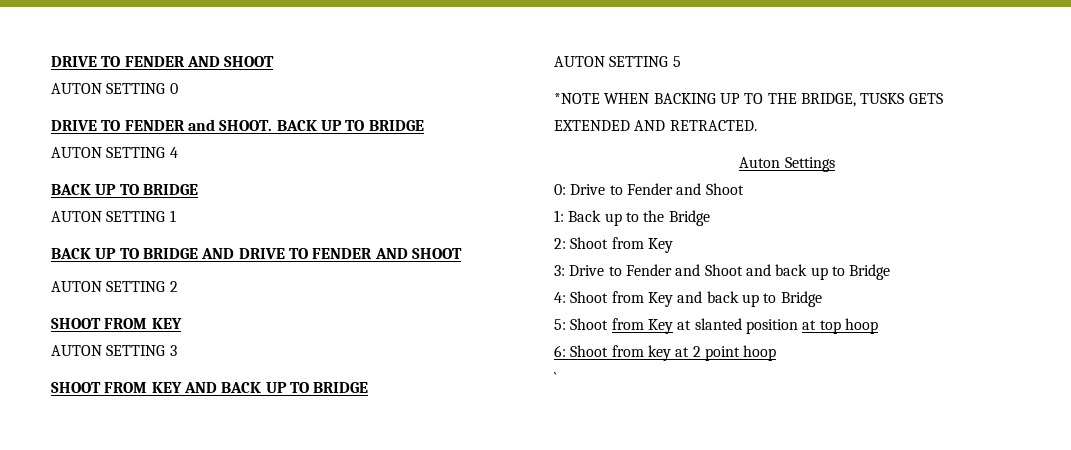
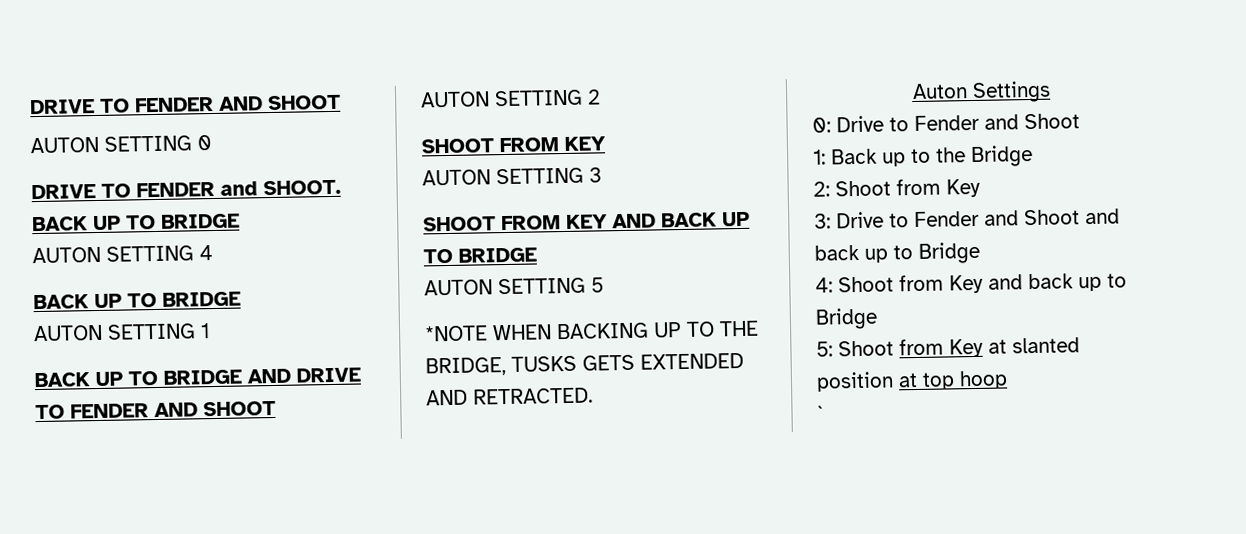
[554,345,777,361] // 6: Shoot from key at 2 point hoop -> (1008, 380) none

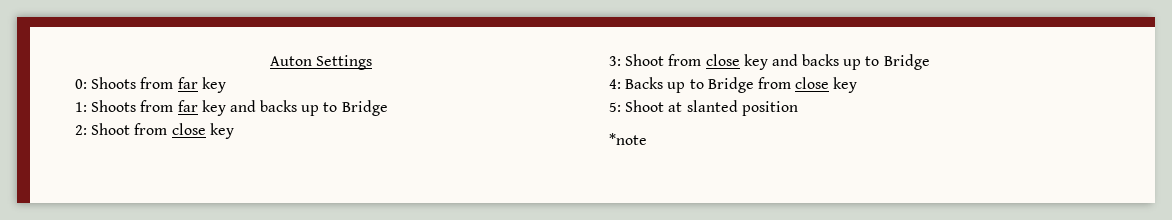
[30,94,341,115] [30,135,212,154] [31,179,341,200] [32,213,240,232] [32,245,213,264] [33,291,241,310] [33,323,210,342] [34,367,361,388] [35,400,276,420] [420,89,601,108] [421,136,607,154] [422,167,602,186] [423,211,750,232] [423,247,537,264] [424,277,604,296] [424,320,759,342] [425,352,744,377] [426,387,593,406] [911,80,1051,104] [812,113,1080,133] [813,147,966,167] DRIVE TO FENDER AND SHOOT // AUTON SETTING 0 // DRIVE TO FENDER and SHOOT. BACK UP TO BRIDGE // AUTON SETTING 4 // BACK UP TO BRIDGE // AUTON SETTING 1 // BACK UP TO BRIDGE AND DRIVE TO FENDER AND SHOOT // AUTON SETTING 2 // SHOOT FROM KEY // AUTON SETTING 3 // SHOOT FROM KEY AND BACK UP TO BRIDGE // AUTON SETTING 5 // *NOTE WHEN BACKING UP TO THE BRIDGE, TUSKS GETS EXTENDED AND RETRACTED. // Auton Settings // 0: Drive to Fender and Shoot // 1: Back up to the -> [269,55,373,70] [75,77,226,93] [75,100,338,116] Auton Settings // 0: Shoots from far key // 1: Shoots from far key and backs up to
[946,178,981,198] Key -> [171,123,234,139] close key
[836,208,1120,229] [814,244,860,261] Drive to Fender and Shoot and back -> [625,54,840,70] Shoot from close key and backs
[838,273,1127,294] [815,307,878,330] Shoot from Key and back up to Bridge -> [625,77,858,93] Backs up to Bridge from close key
[899,338,984,358] from Key -> (665, 106) none
[898,370,1008,390] [817,405,824,421] at top hoop // ` -> [609,133,647,145] // *note

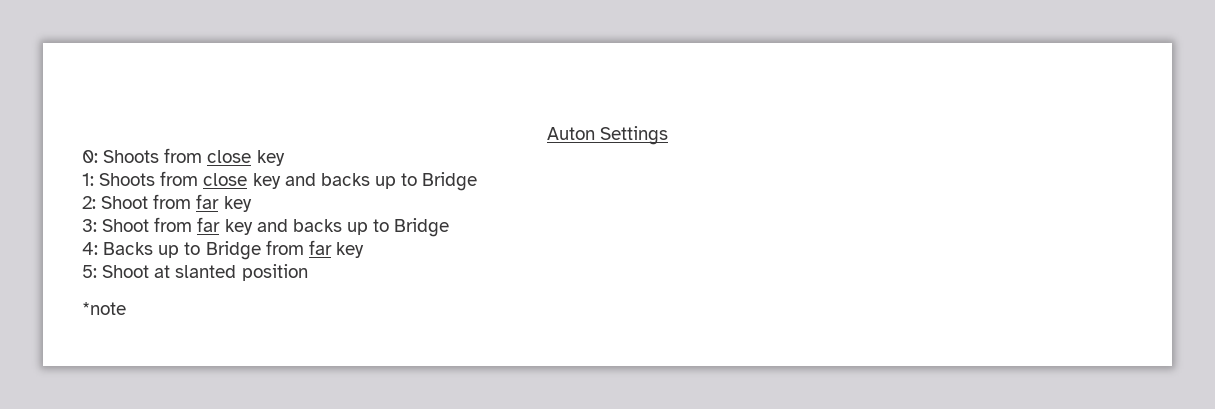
[177,77,198,89] far -> [207,150,252,163] close
[177,100,198,112] far -> [203,173,248,186] close
[171,123,206,135] close -> [196,194,220,209] far
[705,54,740,66] close -> [197,217,221,232] far
[795,77,830,89] close -> [308,240,332,255] far

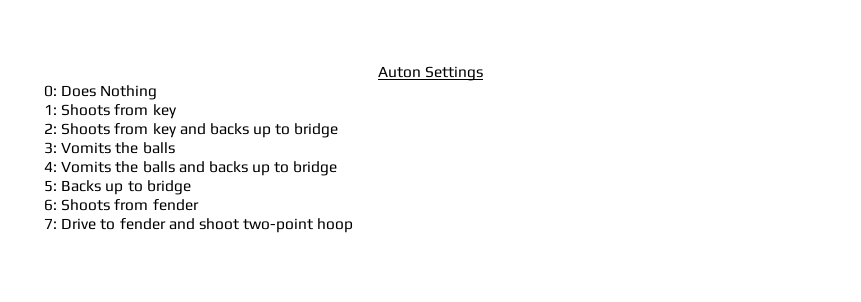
[103,148,285,166] Shoots from close key -> [61,85,158,100] Does Nothing
[203,172,478,191] [82,194,252,212] [82,217,450,237] [82,242,98,255] close key and backs up to Bridge // 2: Shoot from far key // 3: Shoot from far key and backs up to Bridge // 4: -> [152,104,177,119] [44,123,339,138] [44,142,175,154] [44,161,338,176] [44,180,57,192] key // 2: Shoots from key and backs up to bridge // 3: Vomits the balls // 4: Vomits the balls and backs up to bridge // 5:
[205,240,364,260] [82,264,308,281] [82,302,126,315] Bridge from far key // 5: Shoot at slanted position // *note -> [146,180,191,195] [44,199,199,211] [44,218,354,233] bridge // 6: Shoots from fender // 7: Drive to fender and shoot two-point hoop

